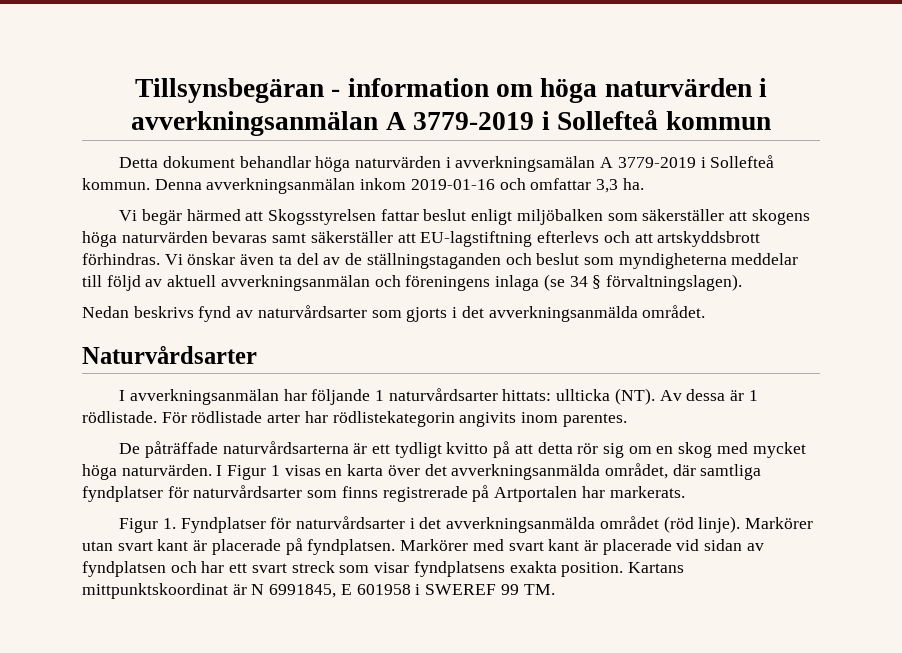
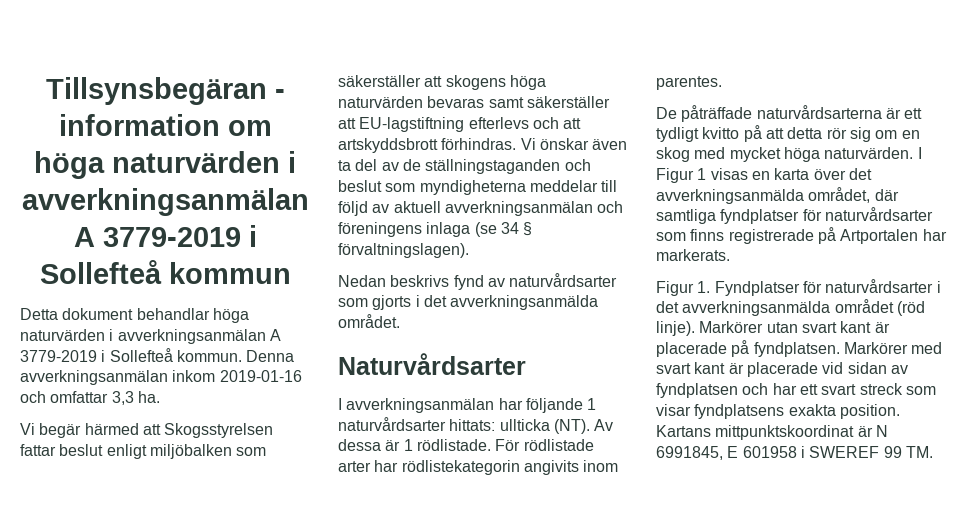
[455,156,596,172] avverkningsamälan -> [117,329,266,344] avverkningsanmälan

